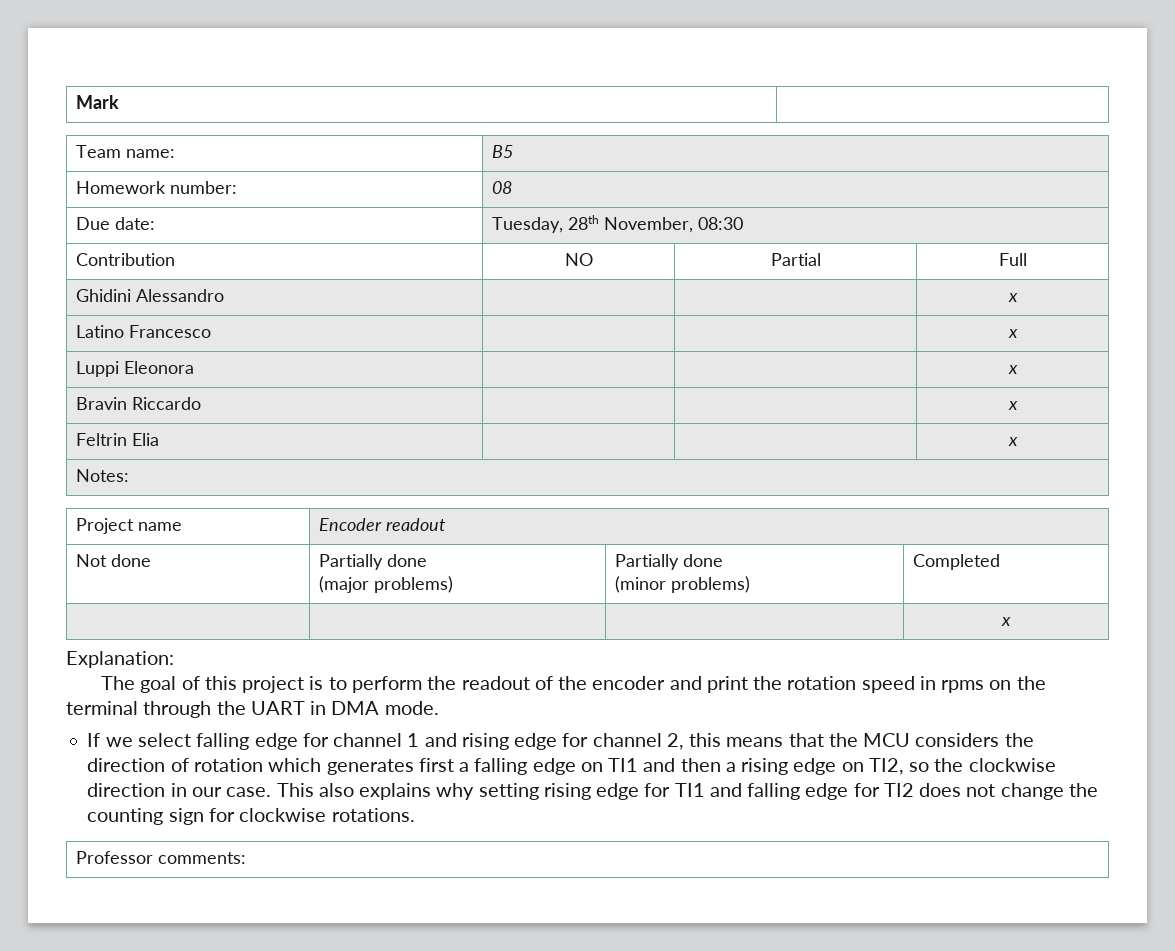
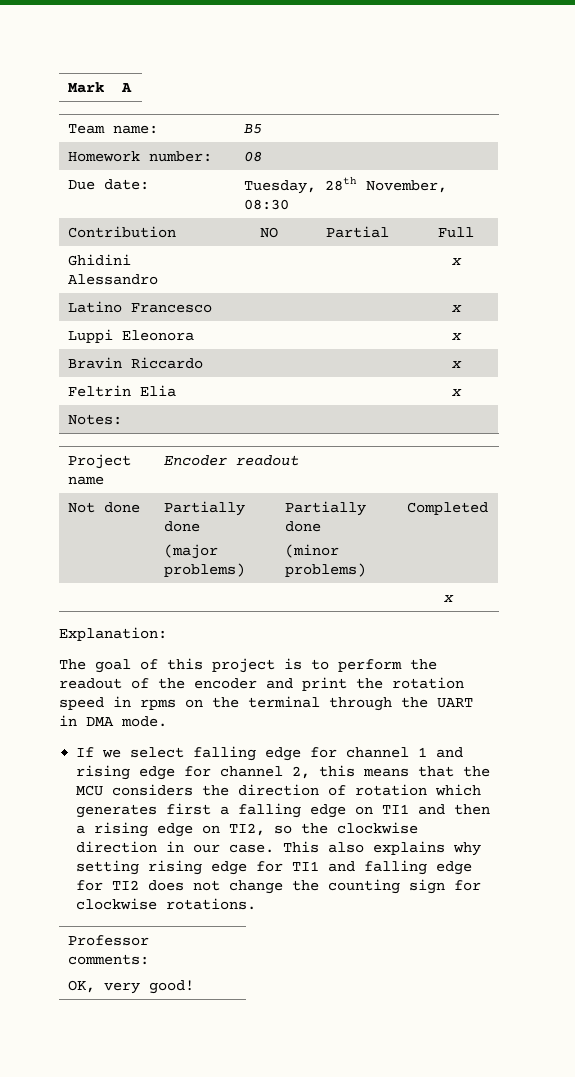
(120, 102) none -> [120,83,132,92] A
(247, 858) none -> [67,980,194,994] // OK, very good!

